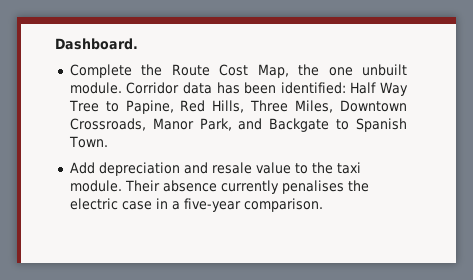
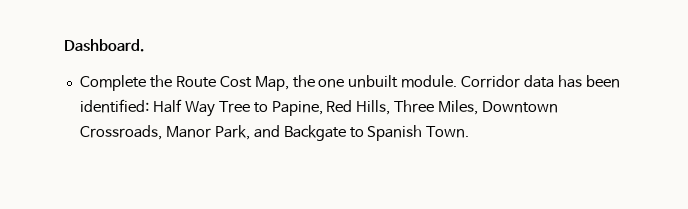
[69,162,361,176] [69,180,369,194] [69,198,323,212] // Add depreciation and resale value to the taxi module. Their absence currently penalises the electric case in a five-year comparison. -> (470, 132) none

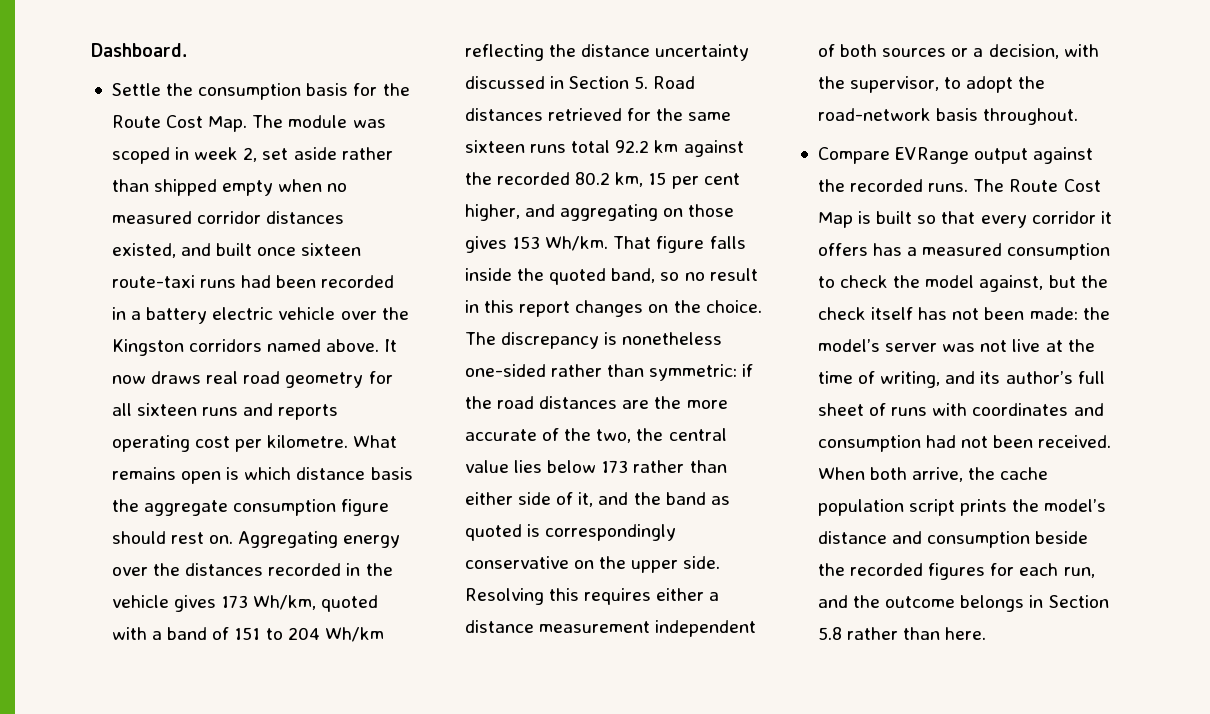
[79,75,620,91] [79,99,559,117] [79,125,470,141] Complete the Route Cost Map, the one unbuilt module. Corridor data has been identified: Half Way Tree to Papine, Red Hills, Three Miles, Downtown Crossroads, Manor Park, and Backgate to Spanish Town. -> [111,83,410,100] [111,115,386,132] [111,147,393,164] [111,179,348,196] [111,211,345,224] [111,243,362,258] [111,275,395,288] [111,307,409,324] [111,339,398,356] [111,371,393,388] [111,403,339,420] [111,435,398,452] [111,467,413,484] [111,499,390,516] [111,531,401,548] [111,563,393,576] [111,595,379,612] [111,627,384,642] [464,44,750,61] [464,76,696,89] [464,108,732,121] [464,140,744,157] [464,172,740,189] [464,204,735,221] [464,236,746,253] [464,268,758,285] [464,300,762,317] [464,332,723,349] [464,364,754,381] [464,396,728,409] [464,428,727,443] [464,460,727,473] [464,492,730,507] [464,524,677,541] [464,556,721,573] [464,588,720,605] [464,620,757,637] [817,44,1099,59] [817,76,1046,93] [817,108,1079,125] [817,147,1094,164] [817,179,1101,192] [817,211,1112,228] [817,243,1111,260] [817,275,1108,292] [817,307,1110,320] [817,339,1095,352] [817,371,1105,388] [817,403,1104,416] [817,435,1112,452] [817,467,1049,482] [817,499,1107,516] [817,531,1089,548] [817,563,1095,580] [817,595,1109,612] [817,627,987,640] Settle the consumption basis for the Route Cost Map. The module was scoped in week 2, set aside rather than shipped empty when no measured corridor distances existed, and built once sixteen route-taxi runs had been recorded in a battery electric vehicle over the Kingston corridors named above. It now draws real road geometry for all sixteen runs and reports operating cost per kilometre. What remains open is which distance basis the aggregate consumption figure should rest on. Aggregating energy over the distances recorded in the vehicle gives 173 Wh/km, quoted with a band of 151 to 204 Wh/km reflecting the distance uncertainty discussed in Section 5. Road distances retrieved for the same sixteen runs total 92.2 km against the recorded 80.2 km, 15 per cent higher, and aggregating on those gives 153 Wh/km. That figure falls inside the quoted band, so no result in this report changes on the choice. The discrepancy is nonetheless one-sided rather than symmetric: if the road distances are the more accurate of the two, the central value lies below 173 rather than either side of it, and the band as quoted is correspondingly conservative on the upper side. Resolving this requires either a distance measurement independent of both sources or a decision, with the supervisor, to adopt the road-network basis throughout. // Compare EVRange output against the recorded runs. The Route Cost Map is built so that every corridor it offers has a measured consumption to check the model against, but the check itself has not been made: the model’s server was not live at the time of writing, and its author’s full sheet of runs with coordinates and consumption had not been received. When both arrive, the cache population script prints the model’s distance and consumption beside the recorded figures for each run, and the outcome belongs in Section 5.8 rather than here.

